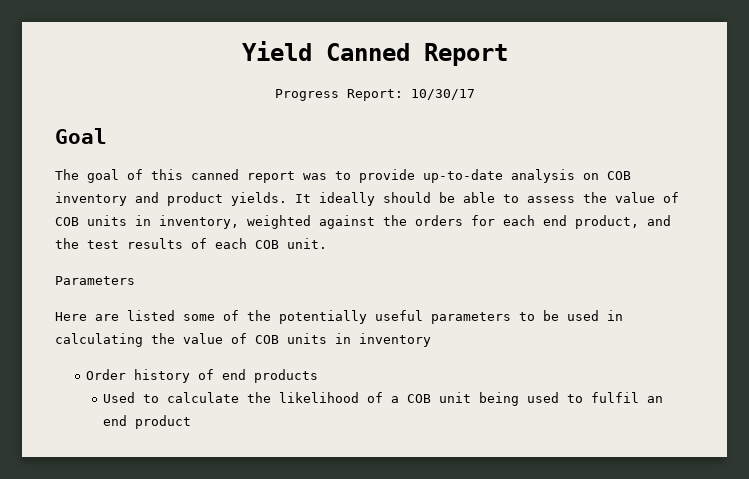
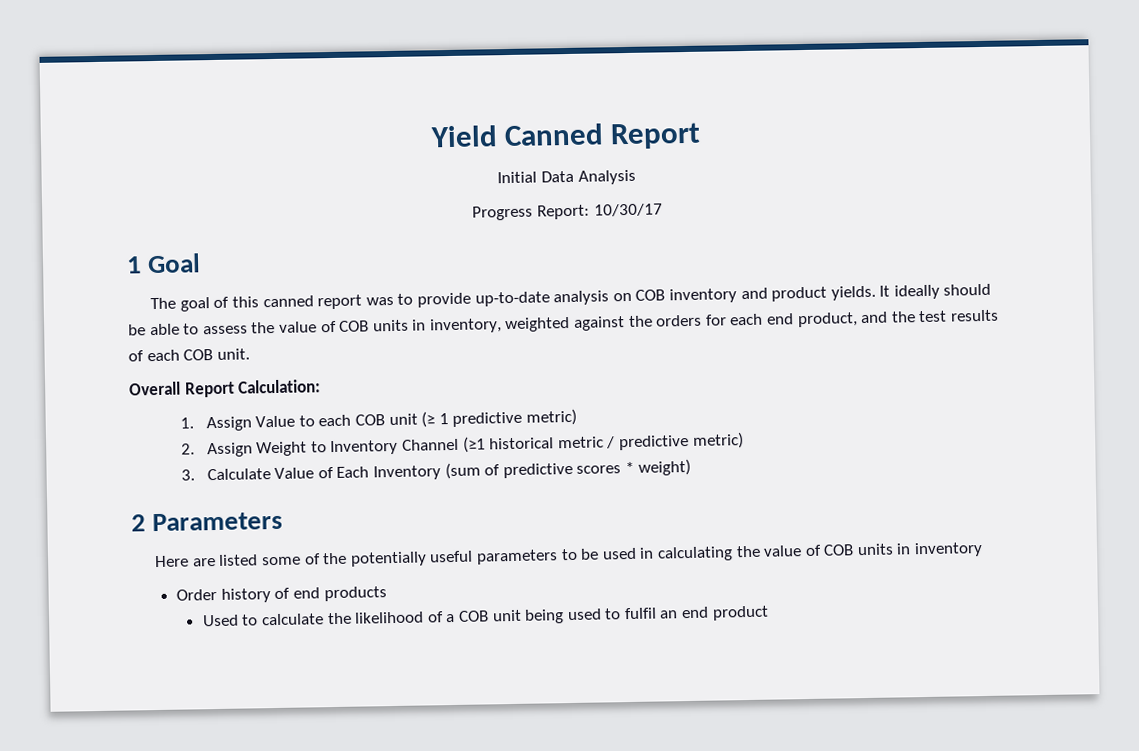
(508, 54) none -> [497,169,636,185] // Initial Data Analysis
(475, 94) none -> [126,256,142,274] 1
(327, 243) none -> [129,379,322,398] [180,408,577,432] [181,432,744,458] [181,458,691,481] [131,514,146,532] Overall Report Calculation: // 1. Assign Value to each COB unit (≥ 1 predictive metric) // 2. Assign Weight to Inventory Channel (≥1 historical metric / predictive metric) // 3. Calculate Value of Each Inventory (sum of predictive scores * weight) // 2

